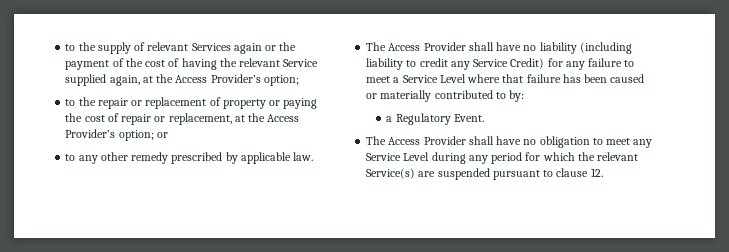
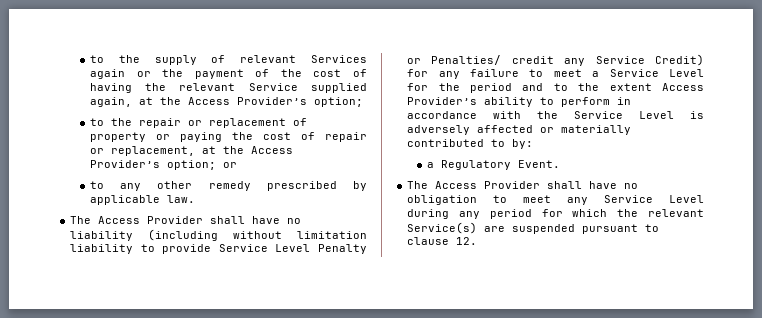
[366,58,417,70] liability to -> [233,231,367,239] [70,244,367,254] [407,55,502,65] without limitation liability to provide Service Level Penalty or Penalties/
[467,74,645,83] where that failure has been caused -> [407,83,704,93] [407,97,632,107] [407,111,704,119] [407,125,534,135] for the period and to the extent Access Provider’s ability to perform in accordance with the Service Level is adversely affected

